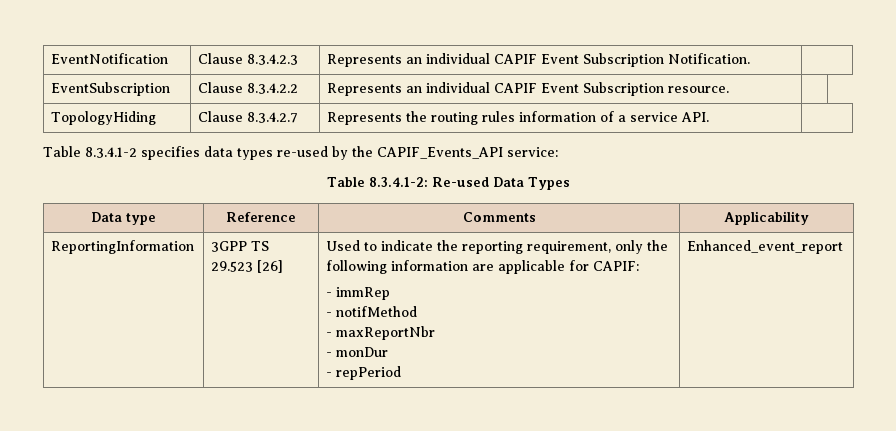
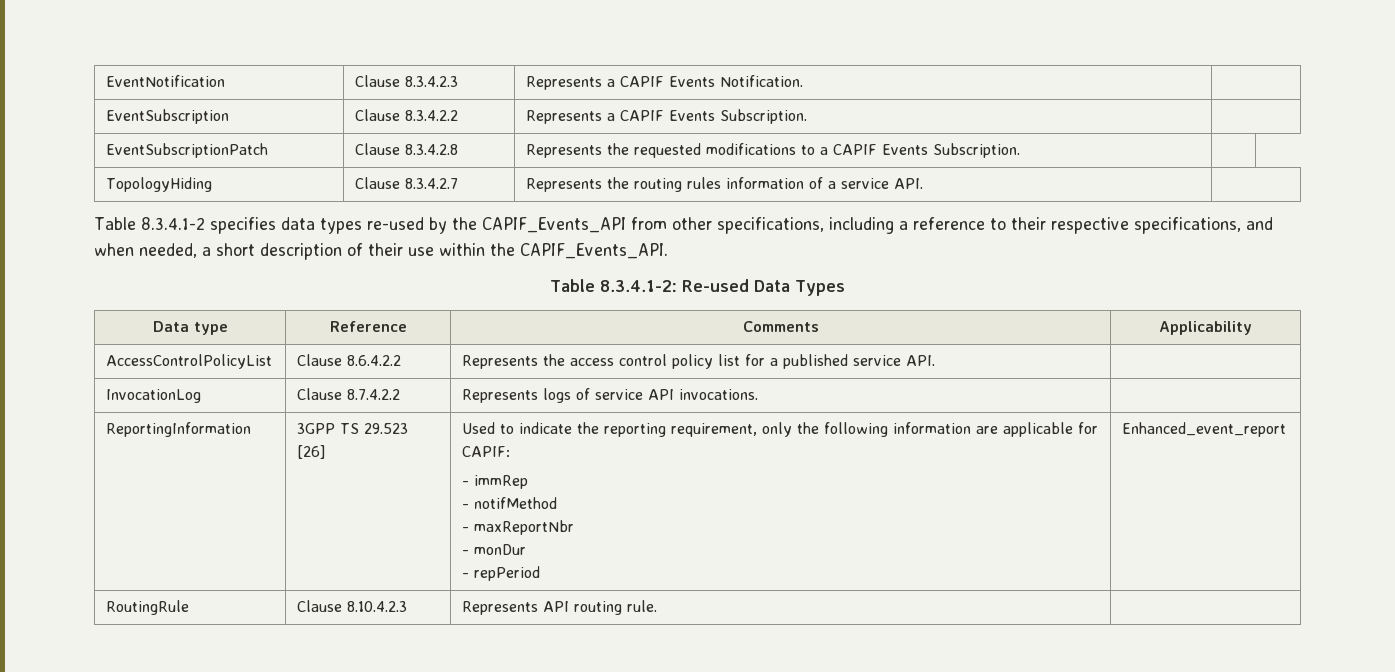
[406,53,665,67] an individual CAPIF Event Subscription -> [607,76,716,87] a CAPIF Events
[406,82,730,96] an individual CAPIF Event Subscription resource. -> [607,109,808,124] [106,143,269,158] [355,143,459,155] [526,143,1021,158] a CAPIF Events Subscription. | // EventSubscriptionPatch | Clause 8.3.4.2.8 | Represents the requested modifications to a CAPIF Events Subscription.
[507,147,558,157] service: -> [630,217,1273,234] [94,243,668,260] from other specifications, including a reference to their respective specifications, and when needed, a short description of their use within the CAPIF_Events_API.
(809, 218) none -> [106,354,273,369] [297,354,402,366] [462,354,936,369] [106,389,202,403] [297,388,401,400] [462,388,759,403] // AccessControlPolicyList | Clause 8.6.4.2.2 | Represents the access control policy list for a published service API. | // InvocationLog | Clause 8.7.4.2.2 | Represents logs of service API invocations. |
(844, 247) none -> [106,600,190,615] [297,600,408,612] [462,600,658,615] // RoutingRule | Clause 8.10.4.2.3 | Represents API routing rule. |

